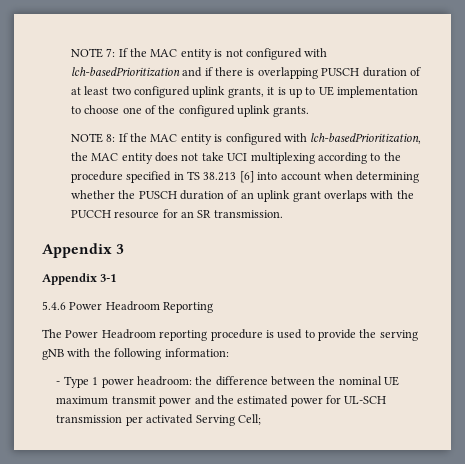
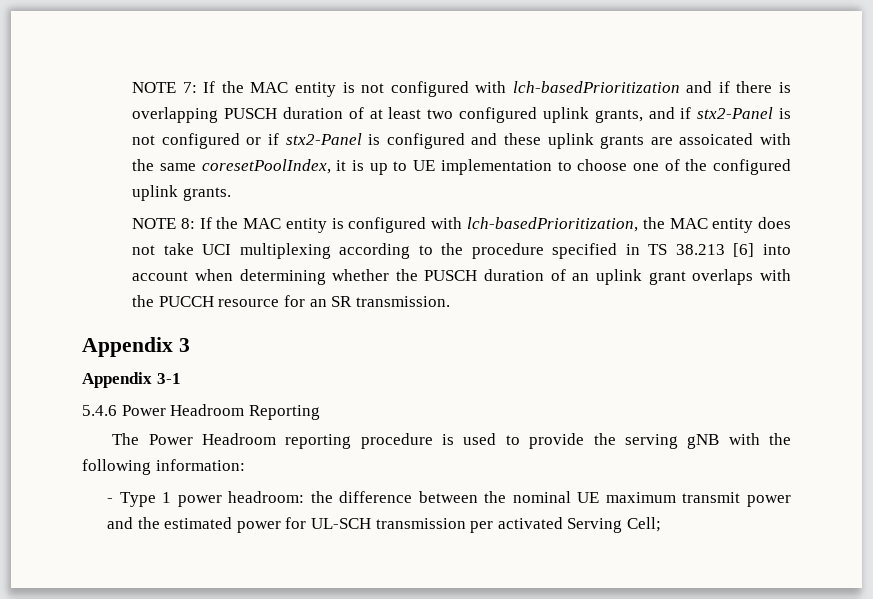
(264, 92) none -> [648,107,791,119] [132,133,791,149] [132,159,331,174] and if stx2-Panel is not configured or if stx2-Panel is configured and these uplink grants are assoicated with the same coresetPoolIndex,

